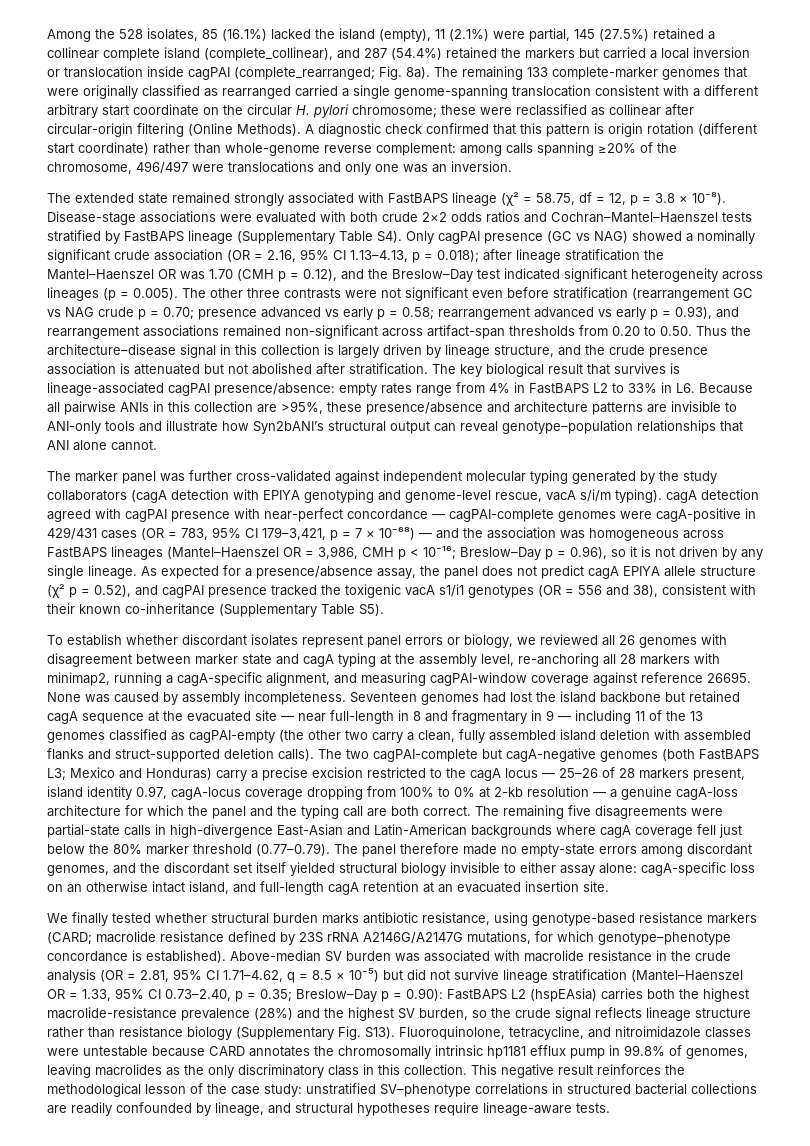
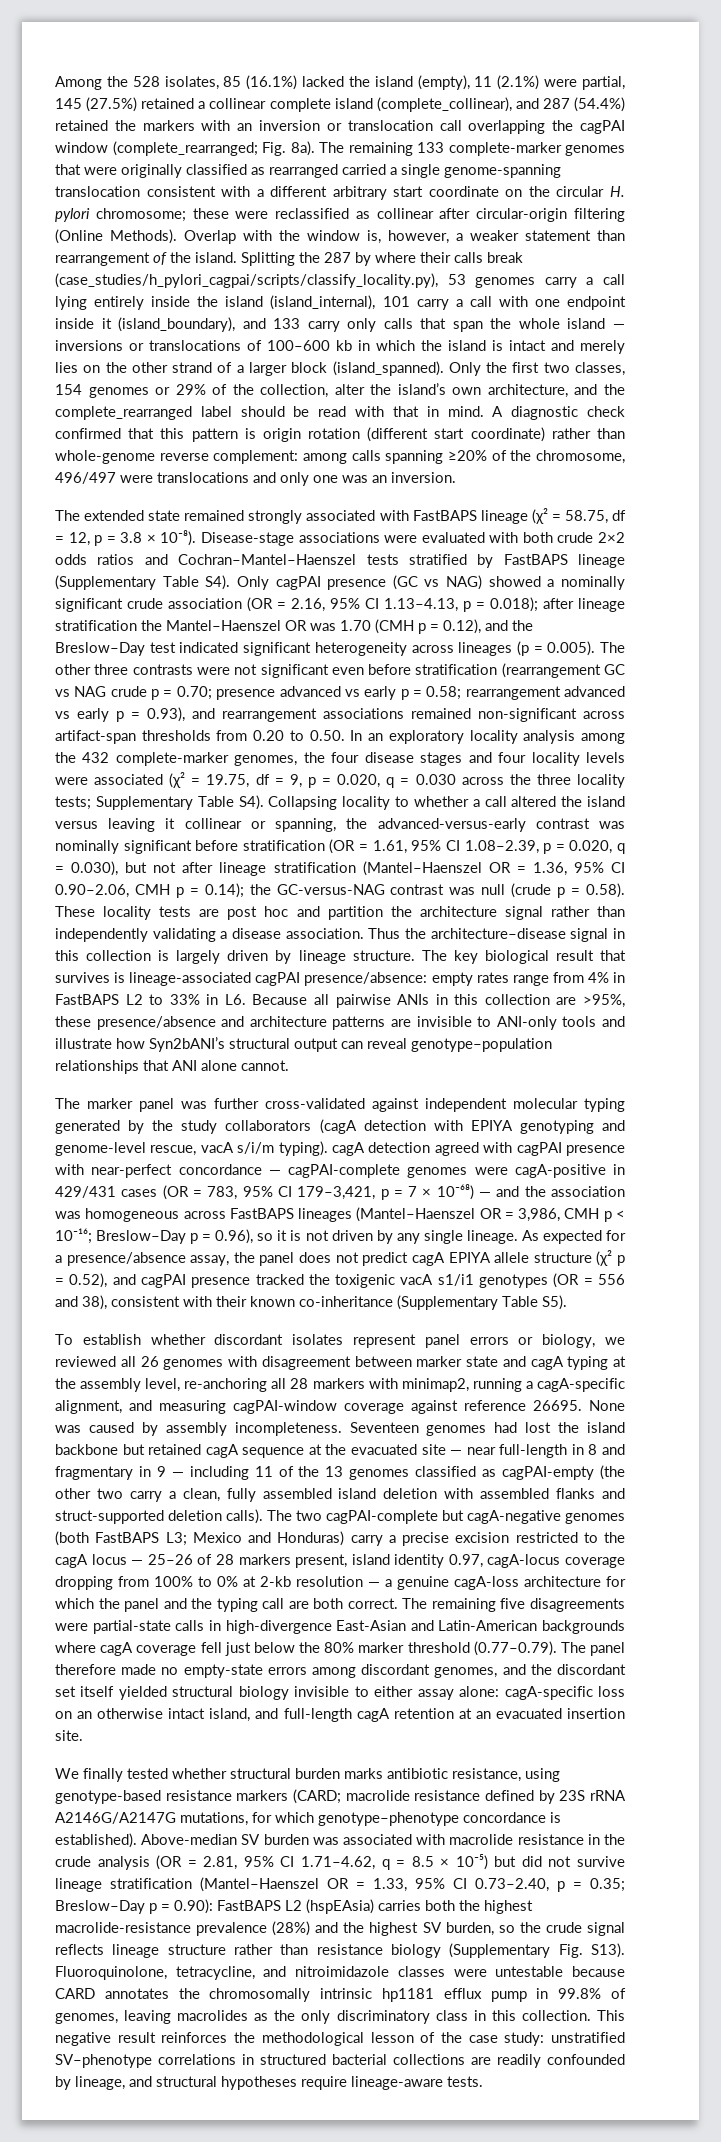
[579,47,750,59] [47,66,230,80] but carried a local inversion or translocation inside cagPAI -> [201,120,625,134] [55,142,108,153] with an inversion or translocation call overlapping the cagPAI window
(301, 130) none -> [184,230,625,244] [55,252,523,266] [55,273,626,288] [55,295,626,310] [55,317,626,332] [55,340,625,354] [55,361,625,376] [55,383,626,398] [55,406,484,420] Overlap with the window is, however, a weaker statement than rearrangement of the island. Splitting the 287 by where their calls break (case_studies/h_pylori_cagpai/scripts/classify_locality.py), 53 genomes carry a call lying entirely inside the island (island_internal), 101 carry a call with one endpoint inside it (island_boundary), and 133 carry only calls that span the whole island — inversions or translocations of 100–600 kb in which the island is intact and merely lies on the other strand of a larger block (island_spanned). Only the first two classes, 154 genomes or 29% of the collection, alter the island’s own architecture, and the complete_rearranged label should be read with that in mind.
(692, 331) none -> [350,730,626,744] [55,752,625,766] [55,772,626,788] [55,795,625,810] [55,818,625,832] [55,839,626,854] [55,861,625,876] [55,883,625,898] [55,906,625,920] [55,928,364,942] In an exploratory locality analysis among the 432 complete-marker genomes, the four disease stages and four locality levels were associated (χ² = 19.75, df = 9, p = 0.020, q = 0.030 across the three locality tests; Supplementary Table S4). Collapsing locality to whether a call altered the island versus leaving it collinear or spanning, the advanced-versus-early contrast was nominally significant before stratification (OR = 1.61, 95% CI 1.08–2.39, p = 0.020, q = 0.030), but not after lineage stratification (Mantel–Haenszel OR = 1.36, 95% CI 0.90–2.06, CMH p = 0.14); the GC-versus-NAG contrast was null (crude p = 0.58). These locality tests are post hoc and partition the architecture signal rather than independently validating a disease association.
[494,345,708,358] [47,363,428,375] structure, and the crude presence association is attenuated but not abolished after stratification. -> [352,950,415,961] structure.

